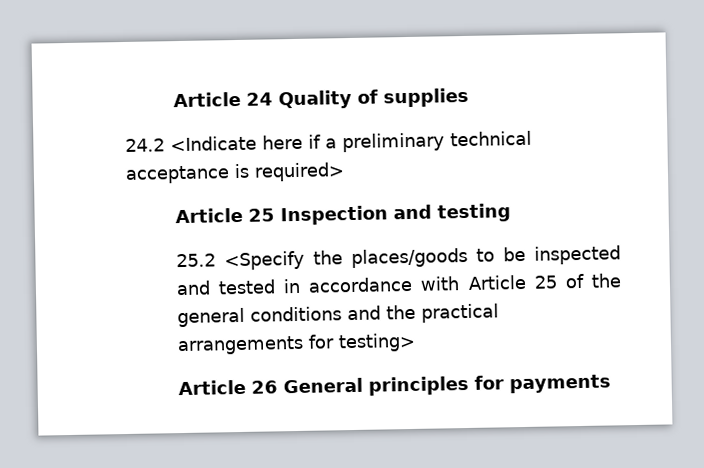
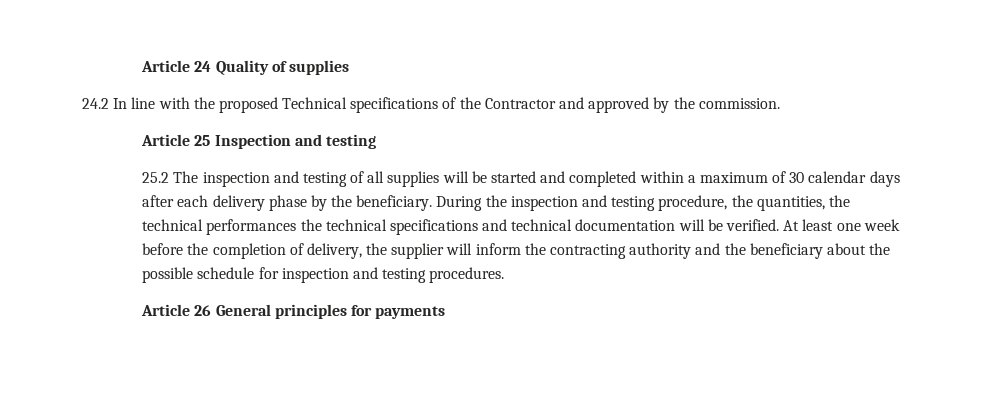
[170,130,532,153] [125,162,345,184] <Indicate here if a preliminary technical acceptance is required> -> [113,97,780,113] In line with the proposed Technical specifications of the Contractor and approved by the commission.
[223,245,621,271] [175,273,621,296] [176,303,499,328] [176,332,416,356] <Specify the places/goods to be inspected and tested in accordance with Article 25 of the general conditions and the practical arrangements for testing> -> [173,171,900,187] [142,195,850,211] [142,219,900,235] [142,243,891,259] [142,267,505,283] The inspection and testing of all supplies will be started and completed within a maximum of 30 calendar days after each delivery phase by the beneficiary. During the inspection and testing procedure, the quantities, the technical performances the technical specifications and technical documentation will be verified. At least one week before the completion of delivery, the supplier will inform the contracting authority and the beneficiary about the possible schedule for inspection and testing procedures.

